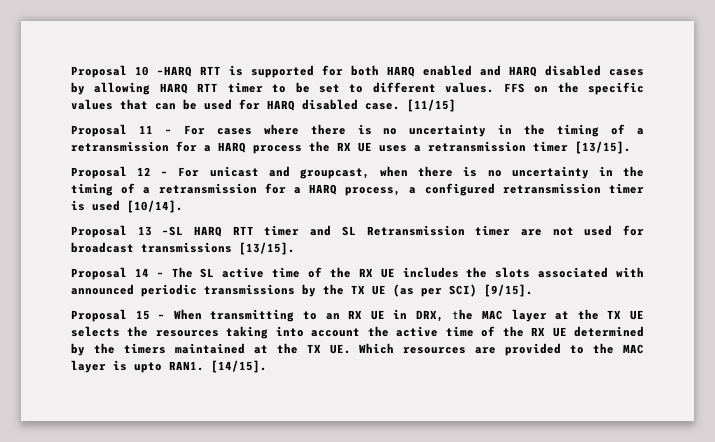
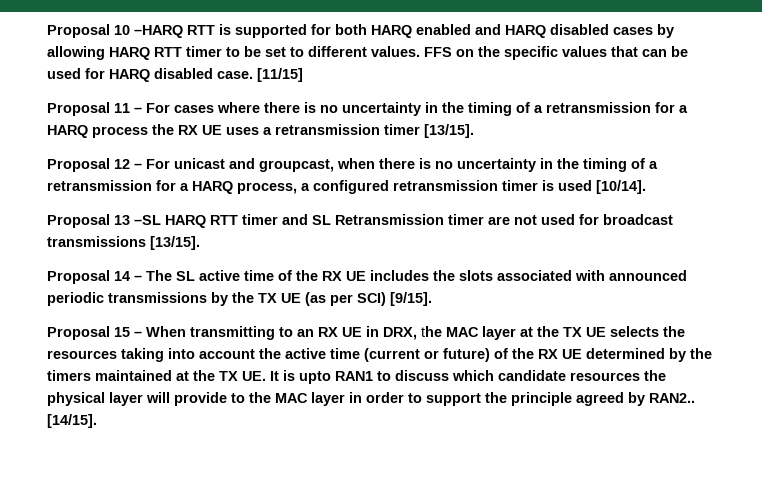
(474, 331) none -> [364,348,490,362] (current or future)
[359,343,644,356] [71,360,204,373] Which resources are provided to the MAC layer is upto RAN1. -> [270,370,666,384] [47,392,695,406] It is upto RAN1 to discuss which candidate resources the physical layer will provide to the MAC layer in order to support the principle agreed by RAN2..

